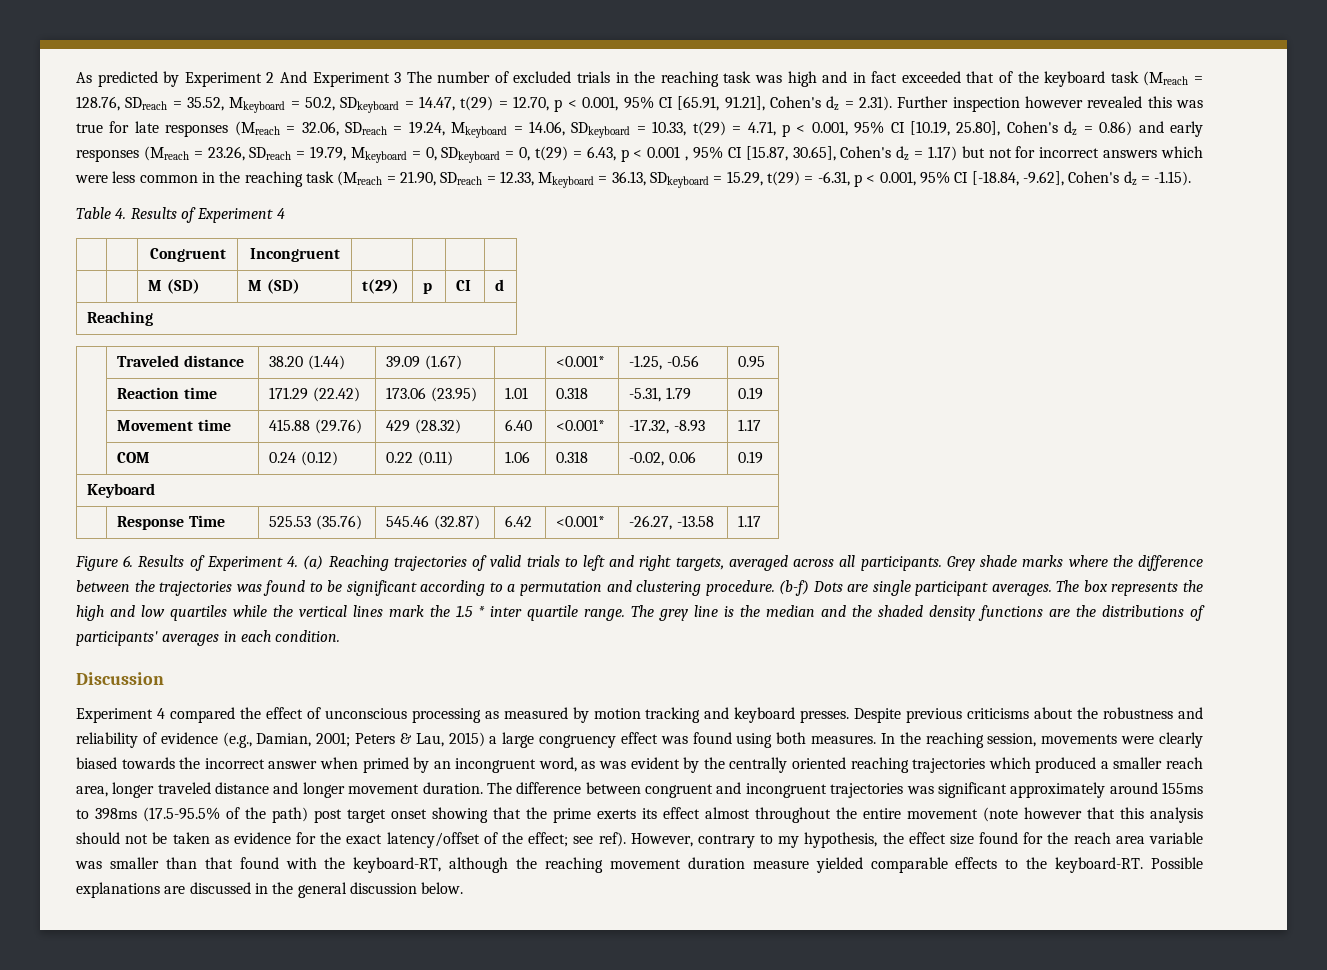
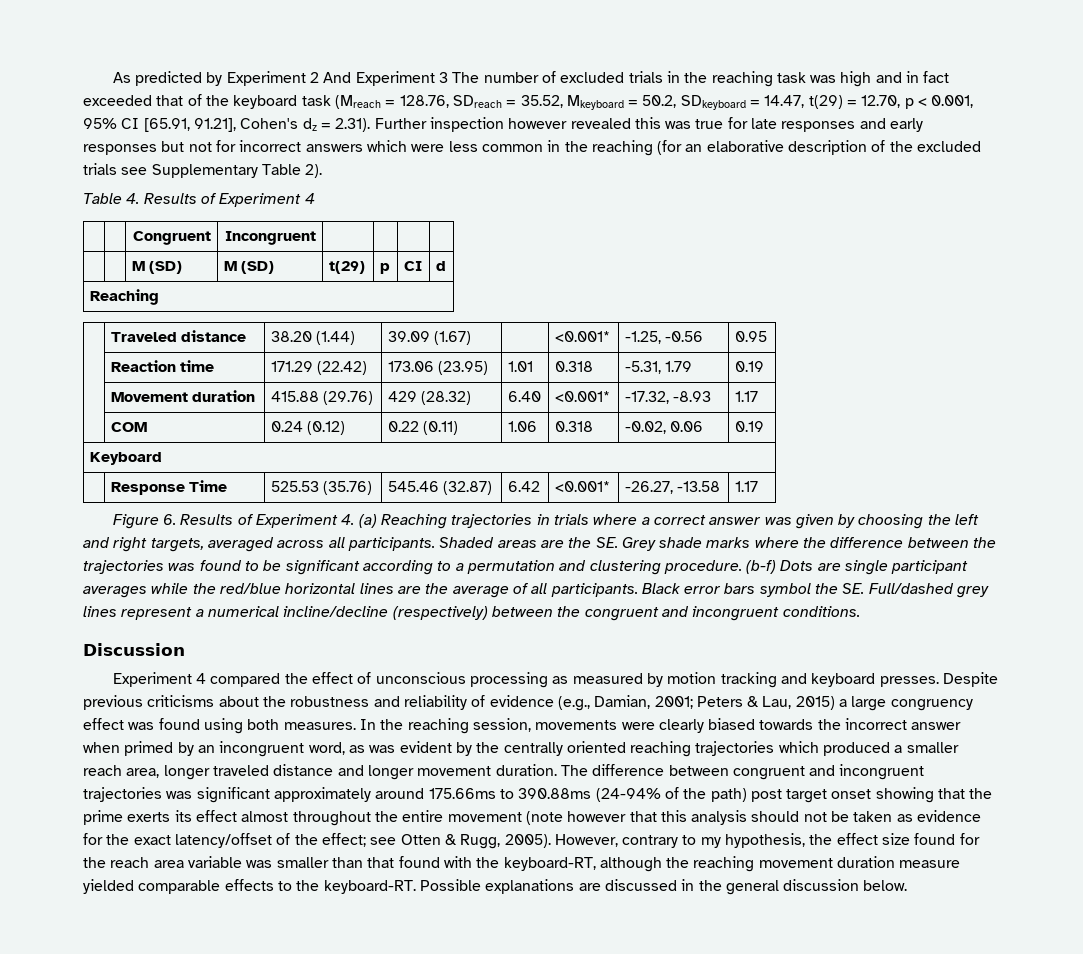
[234,121,1203,138] [76,146,957,163] (Mreach = 32.06, SDreach = 19.24, Mkeyboard = 14.06, SDkeyboard = 10.33, t(29) = 4.71, p < 0.001, 95% CI [10.19, 25.80], Cohen's dz = 0.86) and early responses (Mreach = 23.26, SDreach = 19.79, Mkeyboard = 0, SDkeyboard = 0, t(29) = 6.43, p < 0.001 , 95% CI [15.87, 30.65], Cohen's dz = 1.17) -> [859,118,924,132] [83,144,157,155] and early responses
[305,171,1192,188] task (Mreach = 21.90, SDreach = 12.33, Mkeyboard = 36.13, SDkeyboard = 15.29, t(29) = -6.31, p < 0.001, 95% CI [-18.84, -9.62], Cohen's dz = -1.15). -> [657,140,982,155] [83,163,323,178] (for an elaborative description of the excluded trials see Supplementary Table 2).
[197,419,231,431] time -> [191,390,255,402] duration
[472,555,578,571] of valid trials to -> [536,514,951,529] in trials where a correct answer was given by choosing the
(942, 563) none -> [439,537,618,548] Shaded areas are the SE.
[991,580,1203,596] [76,605,1205,621] [76,630,341,646] averages. The box represents the high and low quartiles while the vertical lines mark the 1.5 * inter quartile range. The grey line is the median and the shaded density functions are the distributions of participants' averages in each condition. -> [83,583,990,598] [83,606,860,621] averages while the red/blue horizontal lines are the average of all participants. Black error bars symbol the SE. Full/dashed grey lines represent a numerical incline/decline (respectively) between the congruent and incongruent conditions.
[1162,782,1203,794] [76,807,220,822] 155ms to 398ms (17.5-95.5% -> [428,788,661,802] 175.66ms to 390.88ms (24-94%
[598,832,626,847] ref). -> [400,834,551,849] Otten & Rugg, 2005).

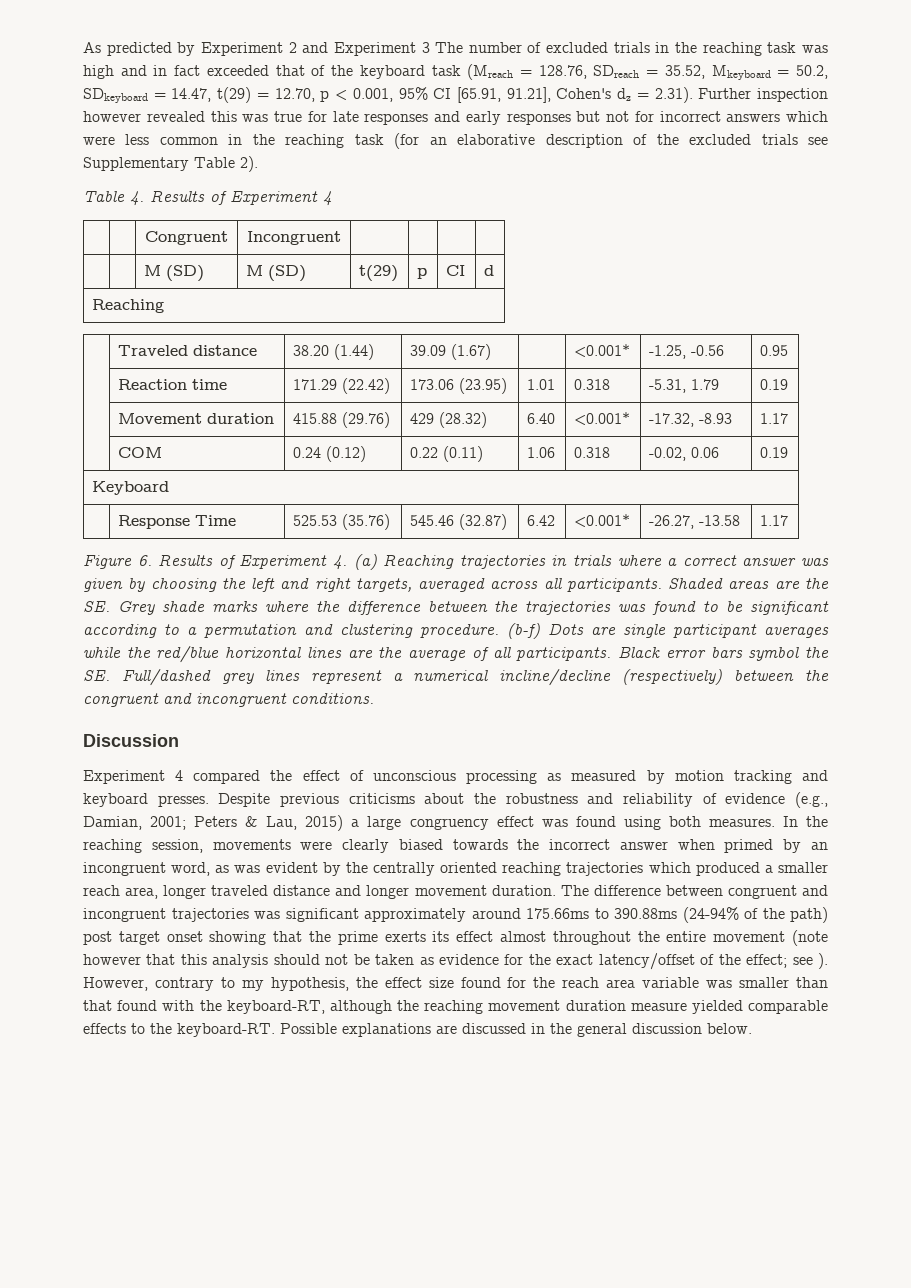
[323,72,352,83] And -> [302,42,329,53] and
(653, 148) none -> [354,134,384,145] task
[400,834,551,849] Otten & Rugg, 2005). -> [818,953,829,969] ).

